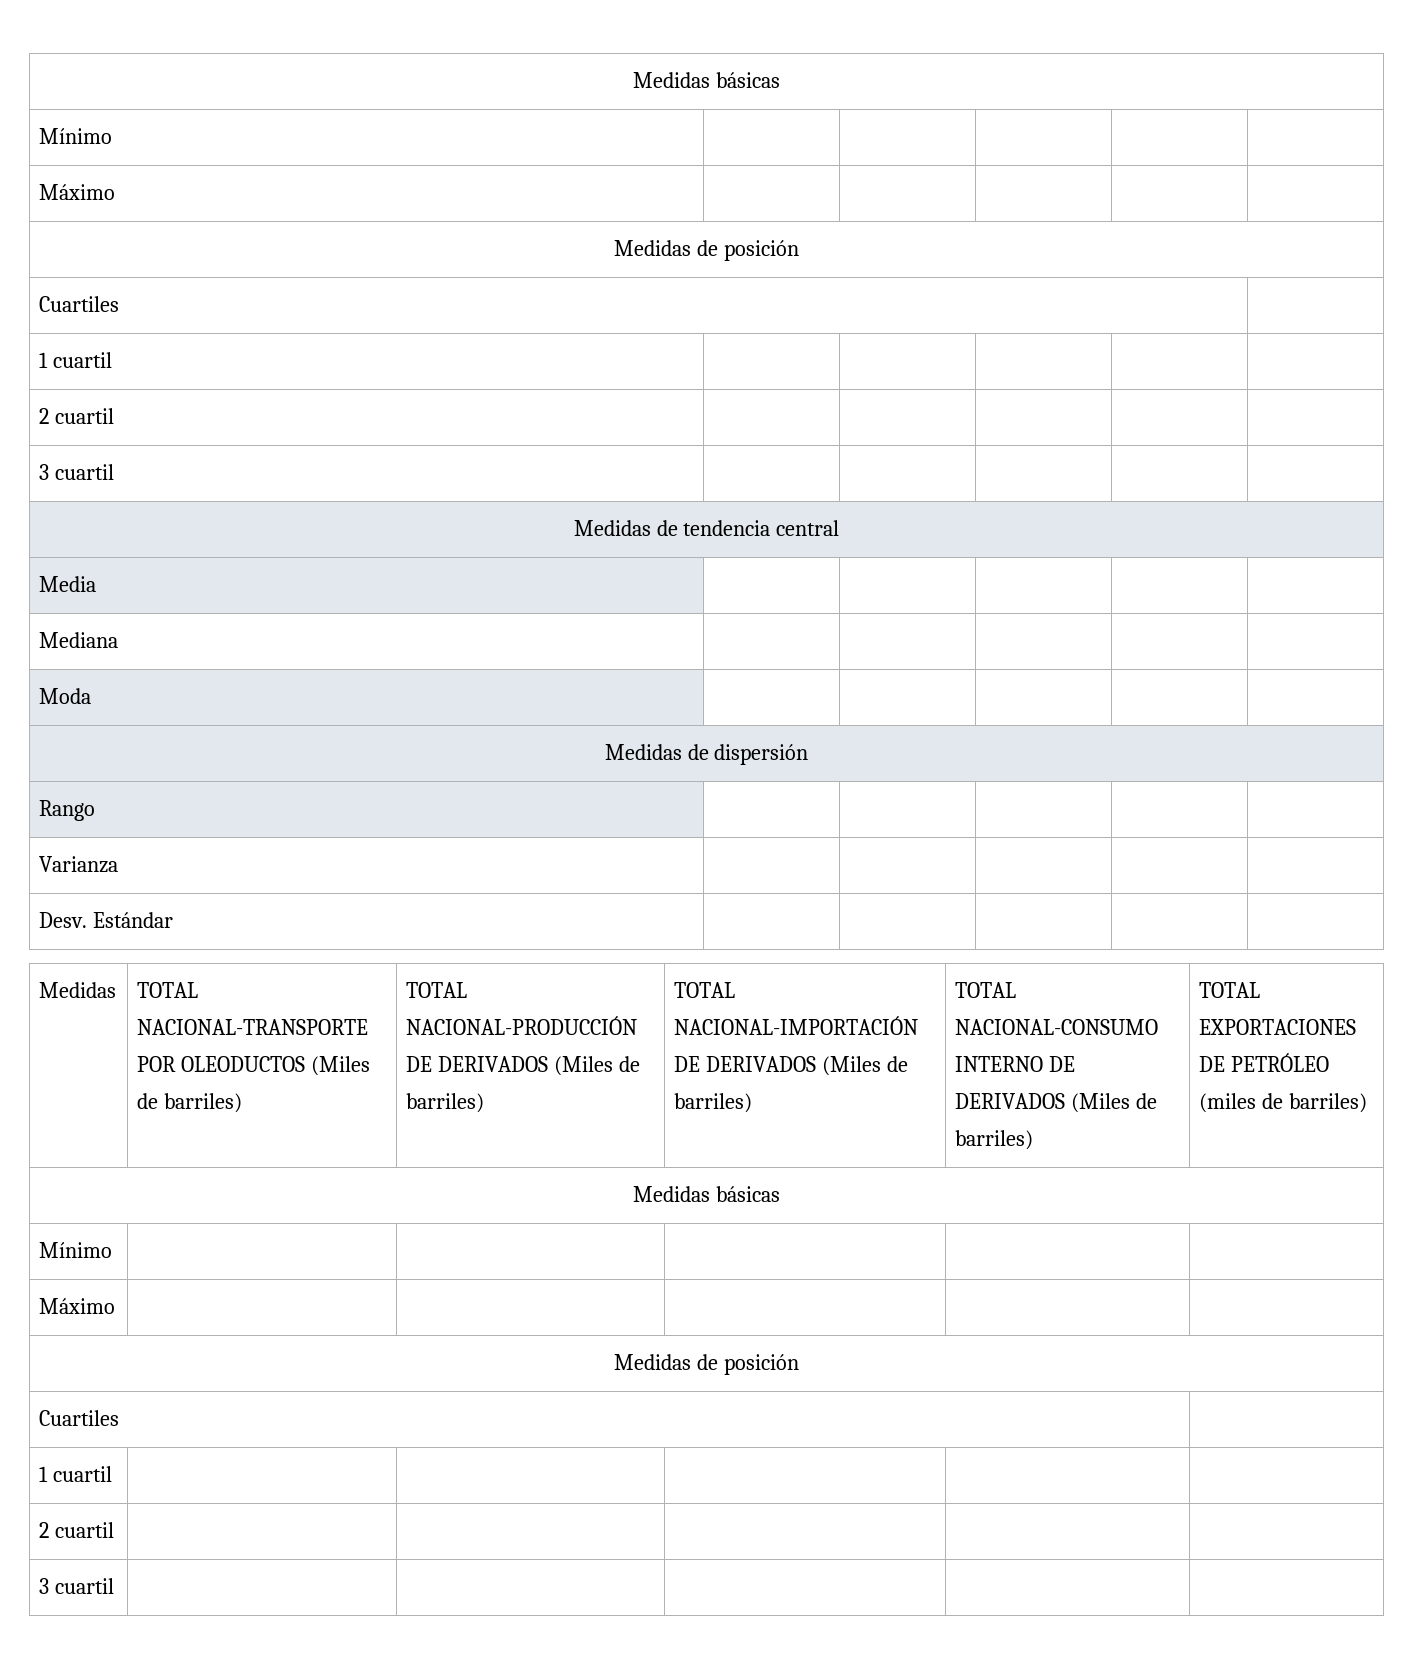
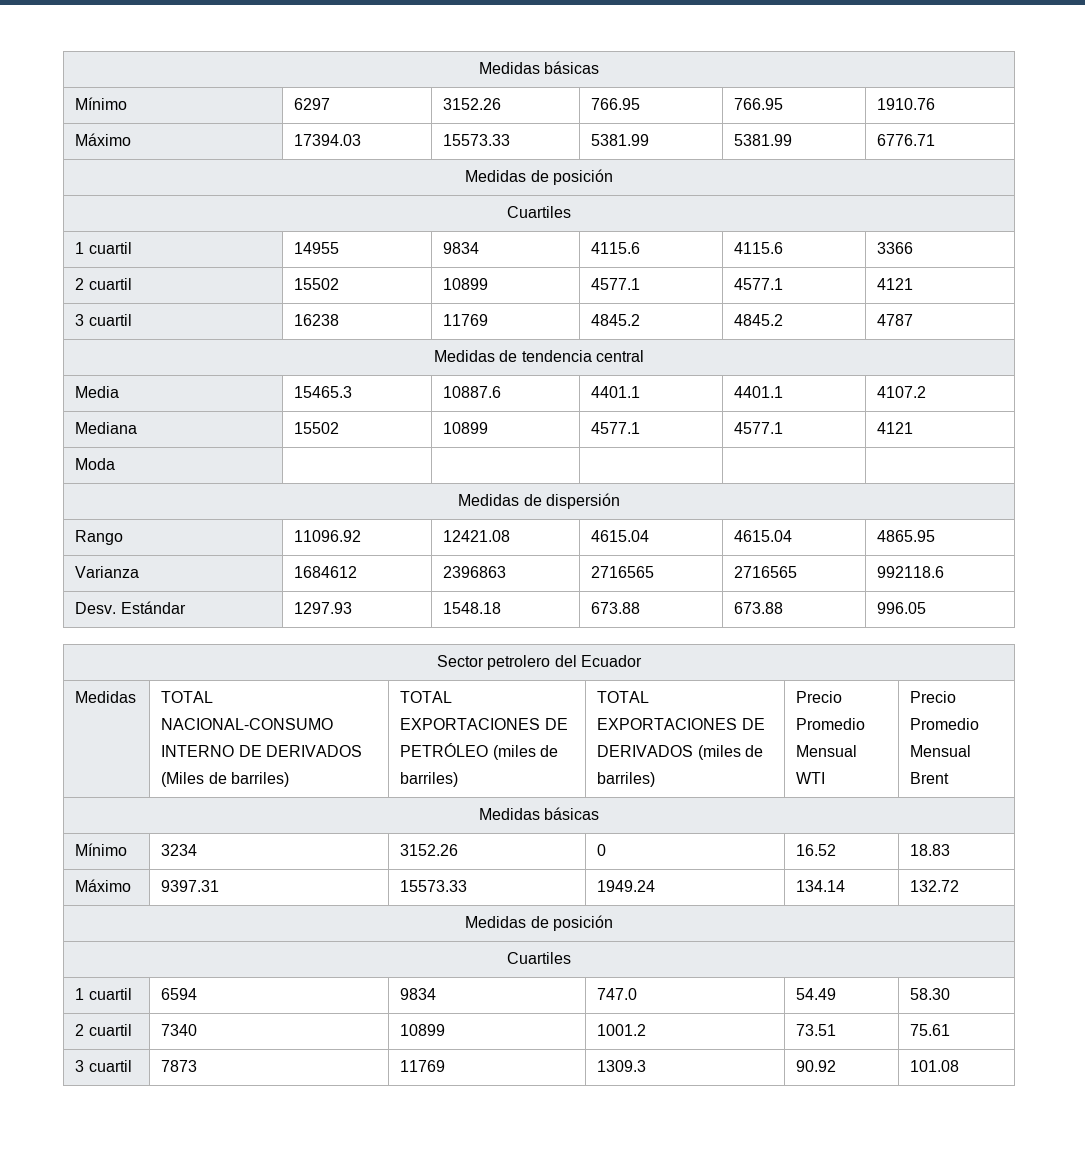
[633,72,780,88] [39,128,113,144] [39,184,116,200] [614,240,799,261] [39,296,120,312] [39,352,113,368] [39,408,115,424] [39,464,115,480] Medidas básicas // Mínimo | | | | | // Máximo | | | | | // Medidas de posición // Cuartiles | // 1 cuartil | | | | | // 2 cuartil | | | | | // 3 cuartil | | | | | -> [478,61,600,74] [75,97,128,110] [294,98,331,110] [443,98,502,110] [591,98,641,110] [734,98,784,110] [877,98,936,110] [75,133,132,146] [294,134,362,146] [443,134,511,146] [591,134,650,146] [734,134,793,146] [877,134,936,146] [465,169,613,185] [507,206,571,218] [75,242,132,254] [294,242,340,254] [443,242,480,254] [591,242,641,254] [734,242,784,254] [877,242,914,254] [75,278,132,290] [294,278,340,290] [443,278,489,290] [591,278,641,290] [734,278,784,290] [877,278,914,290] [75,314,132,326] [294,314,340,326] [443,314,489,326] [591,314,641,326] [734,314,784,326] [877,314,914,326] Medidas básicas // Mínimo | 6297 | 3152.26 | 766.95 | 766.95 | 1910.76 // Máximo | 17394.03 | 15573.33 | 5381.99 | 5381.99 | 6776.71 // Medidas de posición // Cuartiles // 1 cuartil | 14955 | 9834 | 4115.6 | 4115.6 | 3366 // 2 cuartil | 15502 | 10899 | 4577.1 | 4577.1 | 4121 // 3 cuartil | 16238 | 11769 | 4845.2 | 4845.2 | 4787
[39,632,119,648] | | | | // Mediana | | | | | -> [294,386,353,398] [443,386,502,398] [591,386,641,398] [734,386,784,398] [877,386,927,398] [75,422,138,434] [294,422,340,434] [443,422,489,434] [591,422,641,434] [734,422,784,434] [877,422,914,434] 15465.3 | 10887.6 | 4401.1 | 4401.1 | 4107.2 // Mediana | 15502 | 10899 | 4577.1 | 4577.1 | 4121
[39,856,119,873] [39,912,174,928] [39,982,117,998] [137,982,199,998] [137,1019,369,1035] [137,1056,371,1076] [137,1093,243,1113] [406,982,468,998] [406,1016,638,1035] [406,1056,641,1076] [406,1093,485,1113] [674,982,736,998] [674,1016,919,1035] [674,1056,909,1076] [674,1093,753,1113] | | | | // Varianza | | | | | // Desv. Estándar | | | | | // Medidas | TOTAL NACIONAL-TRANSPORTE POR OLEODUCTOS (Miles de barriles) | TOTAL NACIONAL-PRODUCCIÓN DE DERIVADOS (Miles de barriles) | TOTAL NACIONAL-IMPORTACIÓN DE DERIVADOS (Miles de barriles) -> [294,530,362,542] [443,530,511,542] [591,530,650,542] [734,530,793,542] [877,530,936,542] [75,566,140,578] [294,566,358,578] [443,566,507,578] [591,566,655,578] [734,566,798,578] [877,566,945,578] [75,601,186,614] [294,602,353,614] [443,602,502,614] [591,602,641,614] [734,602,784,614] [877,602,927,614] [437,655,642,670] [75,691,137,703] 11096.92 | 12421.08 | 4615.04 | 4615.04 | 4865.95 // Varianza | 1684612 | 2396863 | 2716565 | 2716565 | 992118.6 // Desv. Estándar | 1297.93 | 1548.18 | 673.88 | 673.88 | 996.05 // Sector petrolero del Ecuador // Medidas
[633,1186,780,1202] [39,1242,113,1258] [39,1298,116,1314] [614,1354,799,1375] [39,1410,120,1426] [39,1466,113,1482] [39,1522,115,1538] [39,1578,115,1594] // Medidas básicas // Mínimo | | | | | // Máximo | | | | | // Medidas de posición // Cuartiles | // 1 cuartil | | | | | // 2 cuartil | | | | | // 3 cuartil | | | | | -> [597,691,650,703] [597,718,765,730] [597,745,763,760] [597,772,656,787] [796,691,843,703] [796,718,866,730] [796,745,858,757] [796,772,826,784] [910,691,957,703] [910,718,980,730] [910,745,972,757] [910,772,950,784] [478,807,600,820] [75,843,128,856] [161,844,198,856] [400,844,459,856] [597,844,607,856] [796,844,837,856] [910,844,951,856] [75,879,132,892] [161,880,220,892] [400,880,468,892] [597,880,656,892] [796,880,846,892] [910,880,960,892] [465,915,613,931] [507,952,571,964] [75,988,132,1000] [161,988,198,1000] [400,988,437,1000] [597,988,638,1000] [796,988,837,1000] [910,988,951,1000] [75,1024,132,1036] [161,1024,198,1036] [400,1024,446,1036] [597,1024,647,1036] [796,1024,837,1036] [910,1024,951,1036] [75,1060,132,1072] [161,1060,198,1072] [400,1060,446,1072] [597,1060,647,1072] [796,1060,837,1072] [910,1060,960,1072] | TOTAL EXPORTACIONES DE DERIVADOS (miles de barriles) | Precio Promedio Mensual WTI | Precio Promedio Mensual Brent // Medidas básicas // Mínimo | 3234 | 3152.26 | 0 | 16.52 | 18.83 // Máximo | 9397.31 | 15573.33 | 1949.24 | 134.14 | 132.72 // Medidas de posición // Cuartiles // 1 cuartil | 6594 | 9834 | 747.0 | 54.49 | 58.30 // 2 cuartil | 7340 | 10899 | 1001.2 | 73.51 | 75.61 // 3 cuartil | 7873 | 11769 | 1309.3 | 90.92 | 101.08

